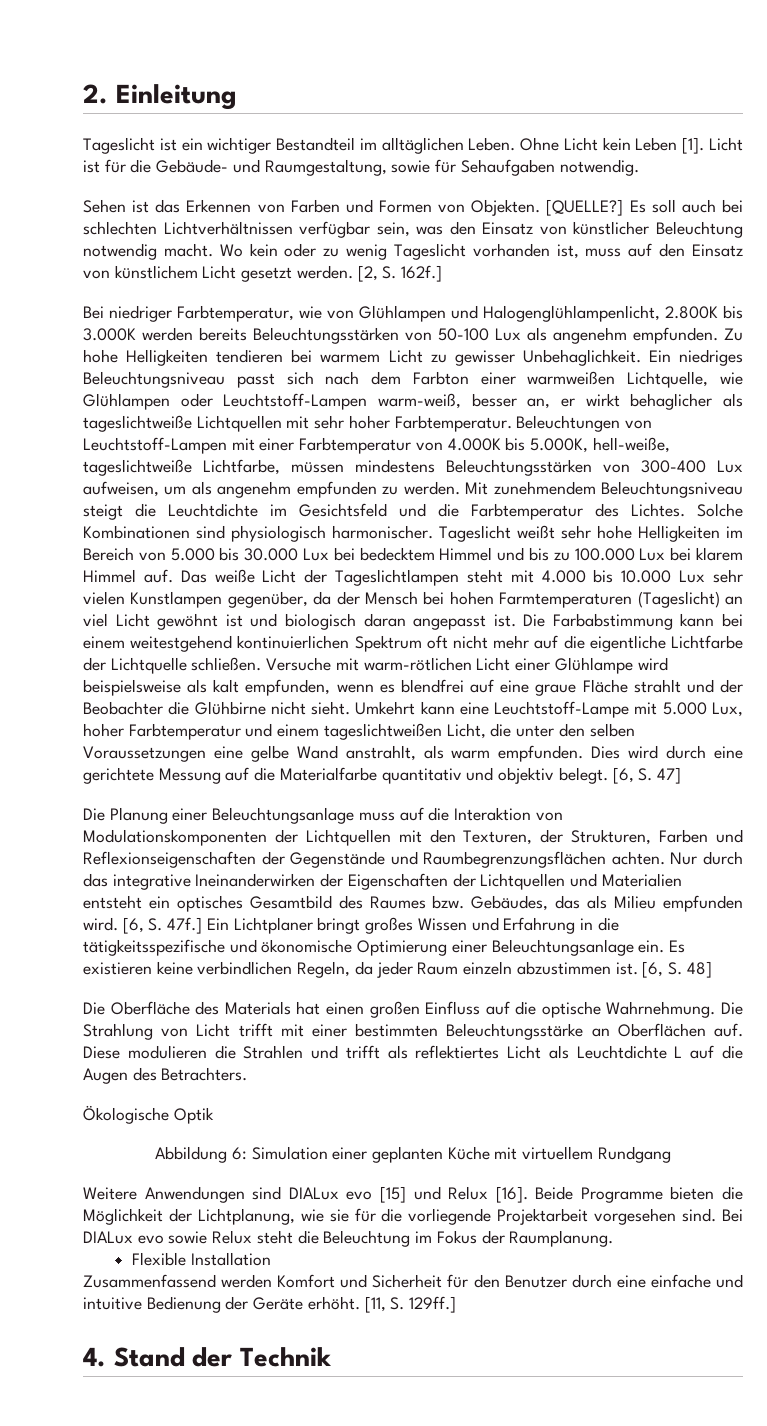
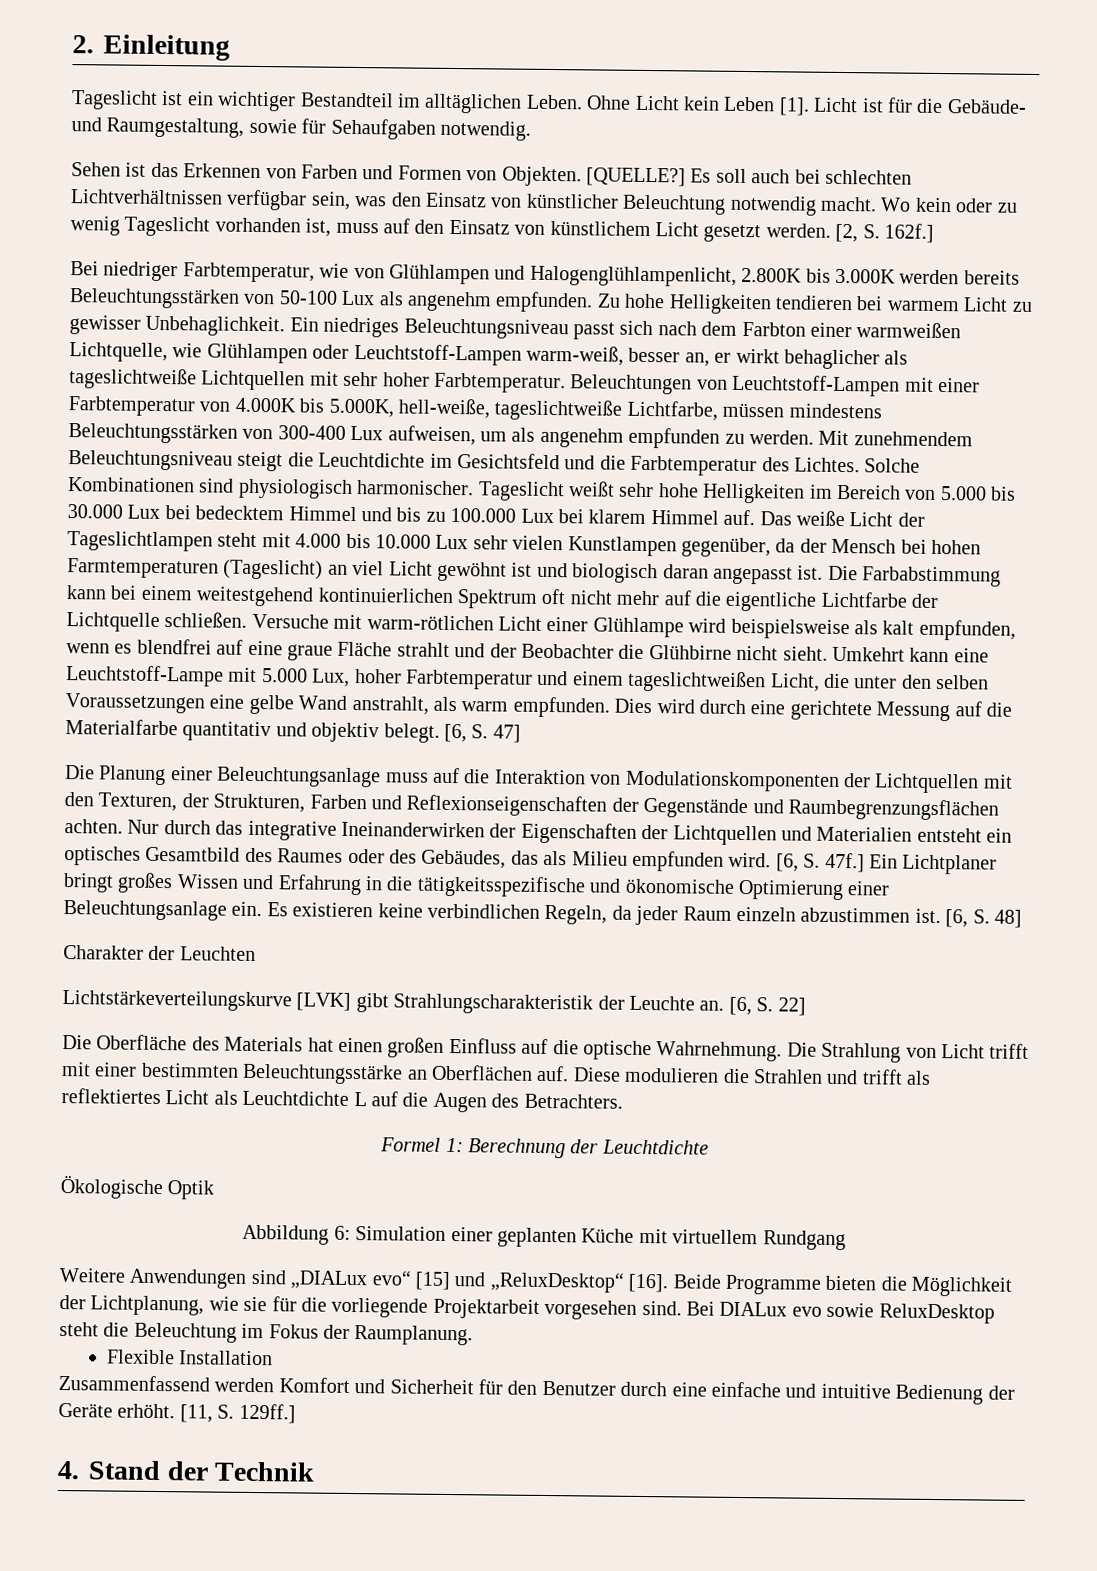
[432,895,465,909] bzw. -> [347,848,417,864] oder des
(712, 969) none -> [63,945,256,961] [62,990,806,1016] // Charakter der Leuchten // Lichtstärkeverteilungskurve [LVK] gibt Strahlungscharakteristik der Leuchte an. [6, S. 22]
(248, 1074) none -> [380,1137,709,1159] // Formel 1: Berechnung der Leuchtdichte
[288,1187,373,1200] DIALux evo -> [290,1270,411,1290] „DIALux evo“
[448,1186,489,1200] Relux -> [489,1271,624,1293] „ReluxDesktop“
[212,1230,253,1244] Relux -> [878,1303,995,1324] ReluxDesktop

